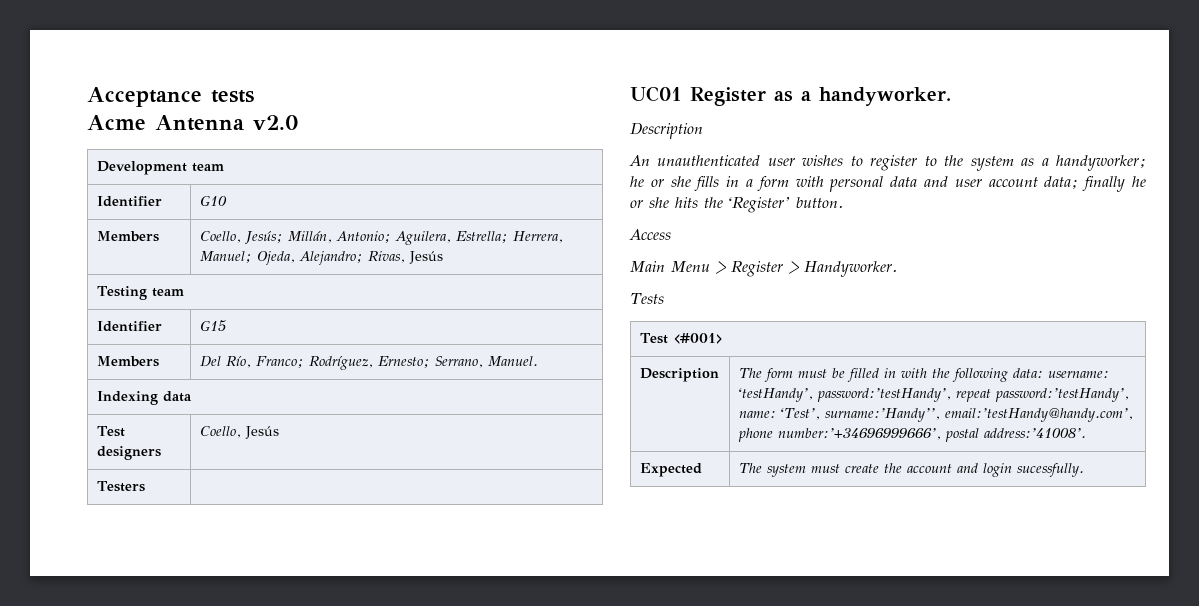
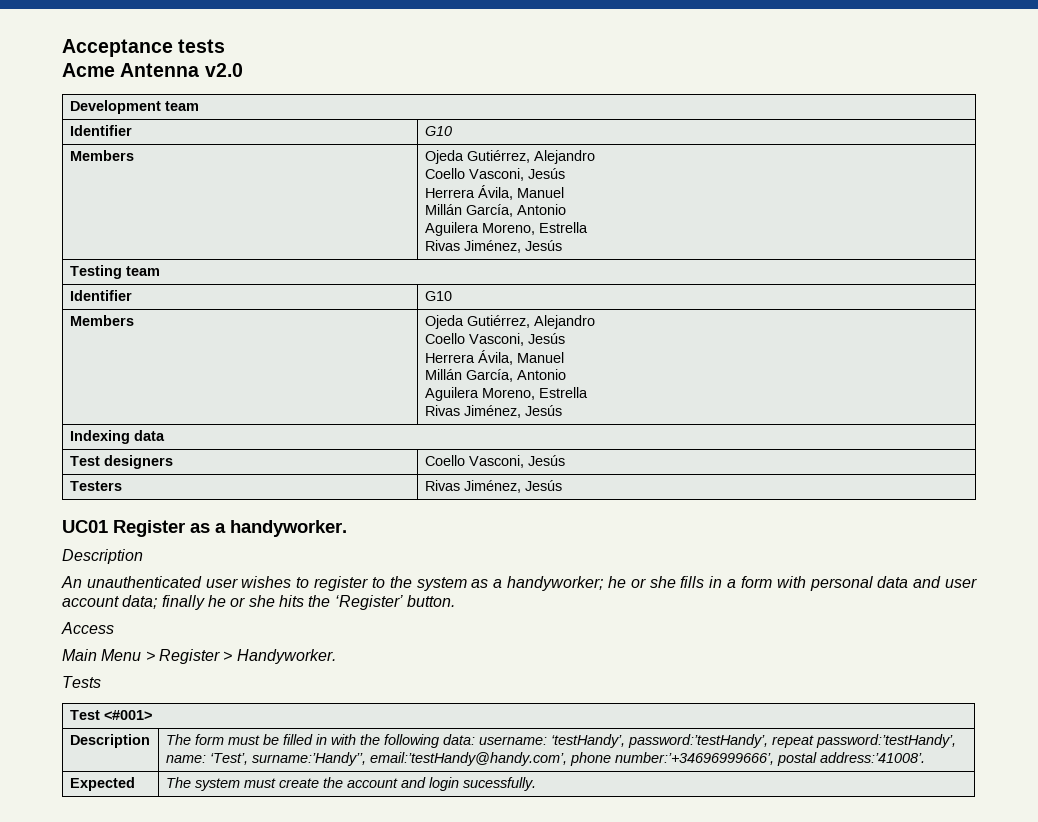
[199,231,563,245] [199,251,405,265] Coello, Jesús; Millán, Antonio; Aguilera, Estrella; Herrera, Manuel; Ojeda, Alejandro; Rivas, -> [424,150,595,164] [424,168,565,181] [424,185,564,200] [424,204,566,217] [424,222,588,236] [424,240,521,253] Ojeda Gutiérrez, Alejandro // Coello Vasconi, Jesús // Herrera Ávila, Manuel // Millán García, Antonio // Aguilera Moreno, Estrella // Rivas Jiménez,
[199,320,226,332] [96,356,159,367] [199,356,538,370] G15 // Members | Del Río, Franco; Rodríguez, Ernesto; Serrano, Manuel. -> [424,291,452,301] [69,315,134,326] [424,315,595,329] [424,333,565,346] [424,350,564,365] [424,369,566,382] [424,387,588,401] [424,405,562,418] G10 // Members | Ojeda Gutiérrez, Alejandro // Coello Vasconi, Jesús // Herrera Ávila, Manuel // Millán García, Antonio // Aguilera Moreno, Estrella // Rivas Jiménez, Jesús
[199,426,241,438] Coello, -> [424,455,524,468] Coello Vasconi,
(145, 486) none -> [424,480,562,493] Rivas Jiménez, Jesús

